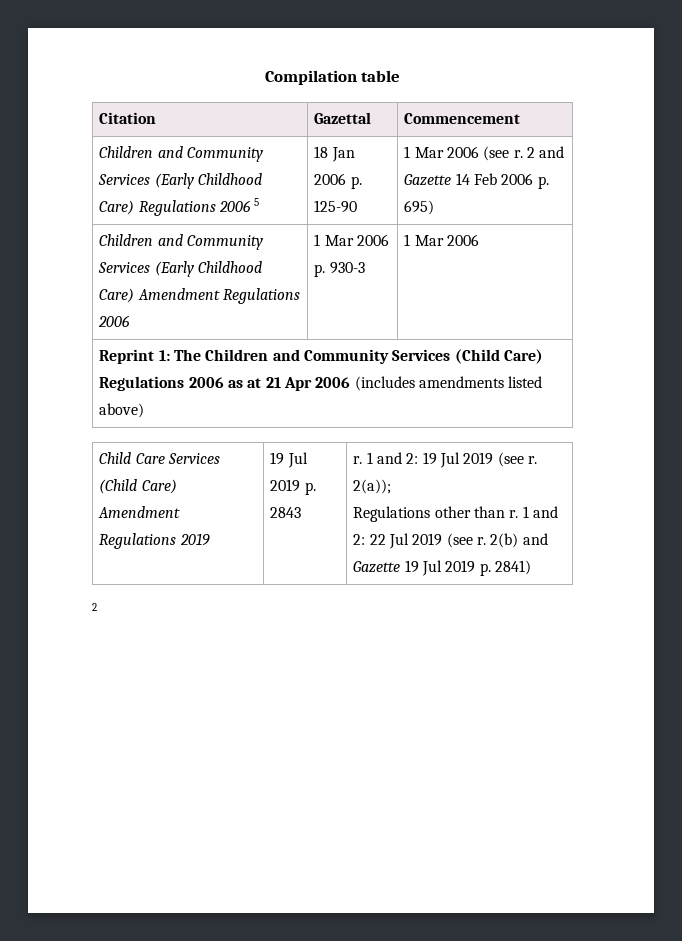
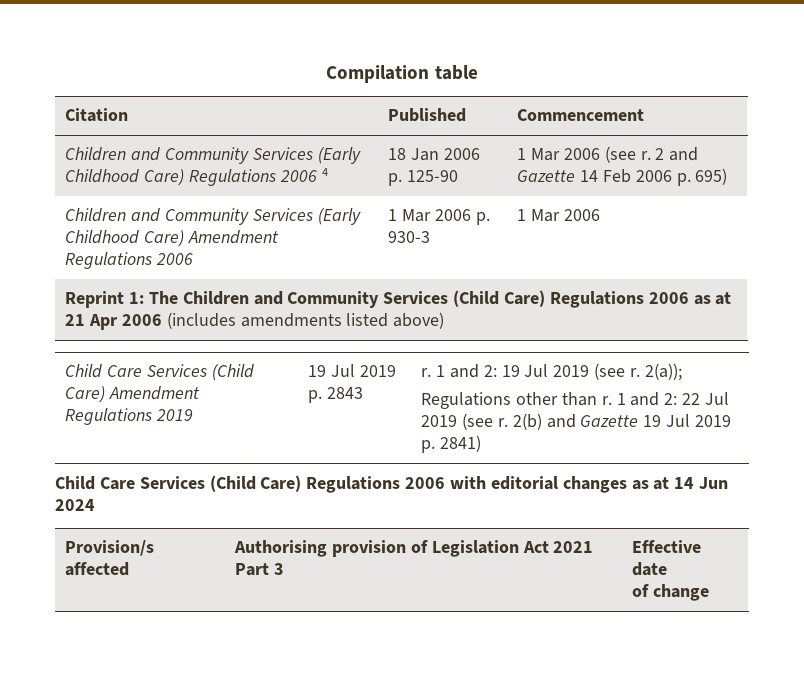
[314,112,372,124] Gazettal -> [388,108,467,122] Published
[254,198,260,206] 5 -> [321,168,328,176] 4
[92,603,97,611] 2 -> [55,475,729,493] [55,499,95,511] [65,540,155,556] [65,562,130,576] [234,540,594,557] [235,563,285,576] [632,540,702,553] [632,562,668,576] [632,584,710,601] Child Care Services (Child Care) Regulations 2006 with editorial changes as at 14 Jun 2024 // Provision/s affected | Authorising provision of Legislation Act 2021 Part 3 | Effective date // of change

